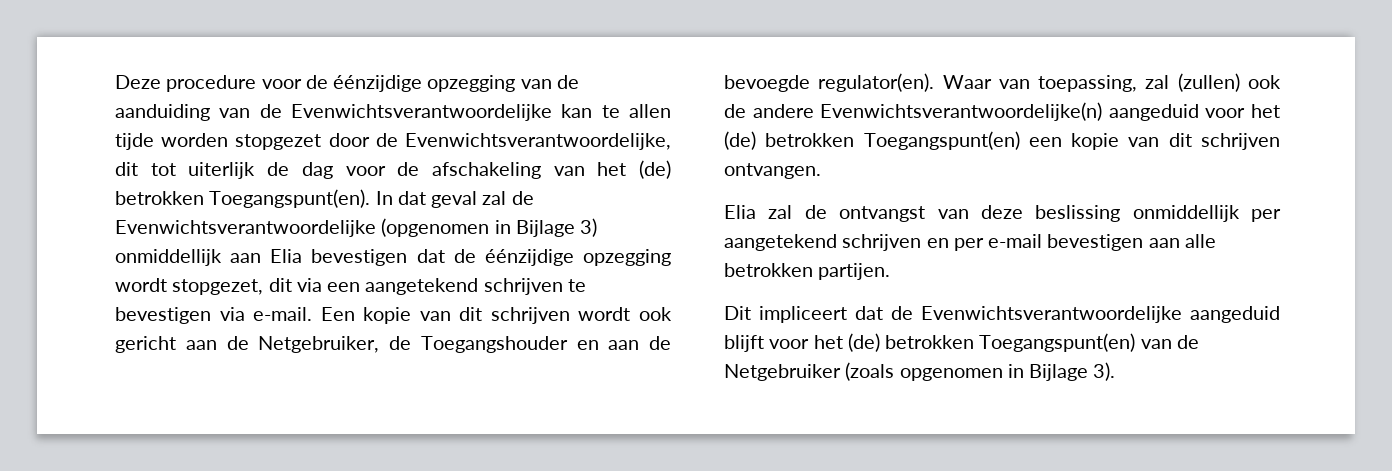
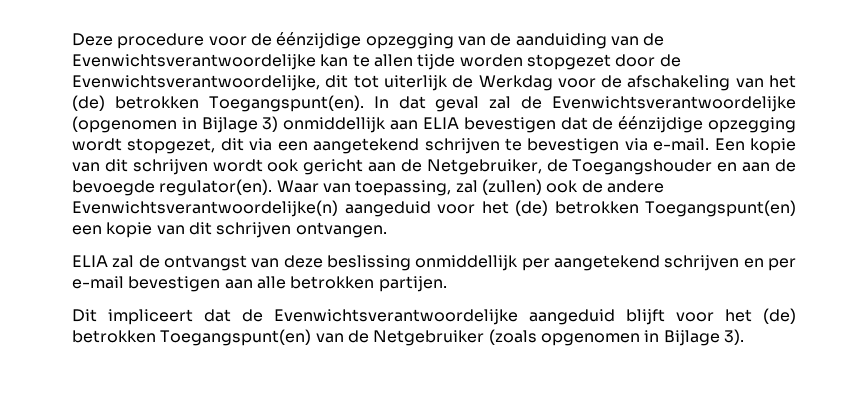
[301,162,333,179] dag -> [478,75,553,91] Werkdag
[270,249,303,263] Elia -> [422,117,459,129] ELIA
[724,205,756,219] Elia -> [72,255,108,267] ELIA

